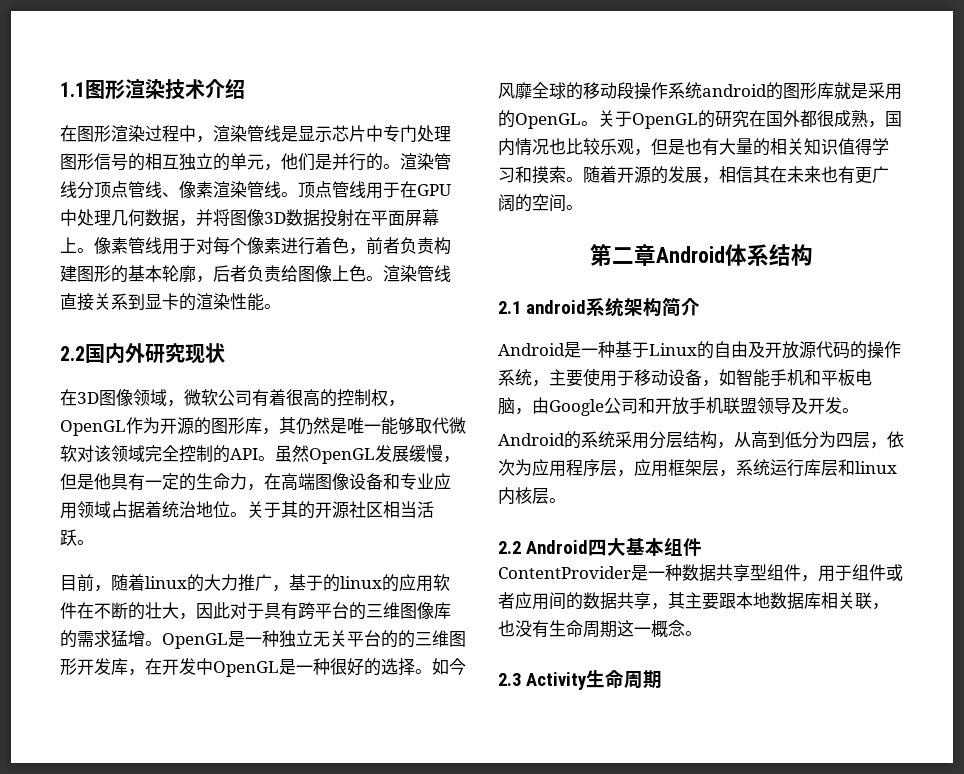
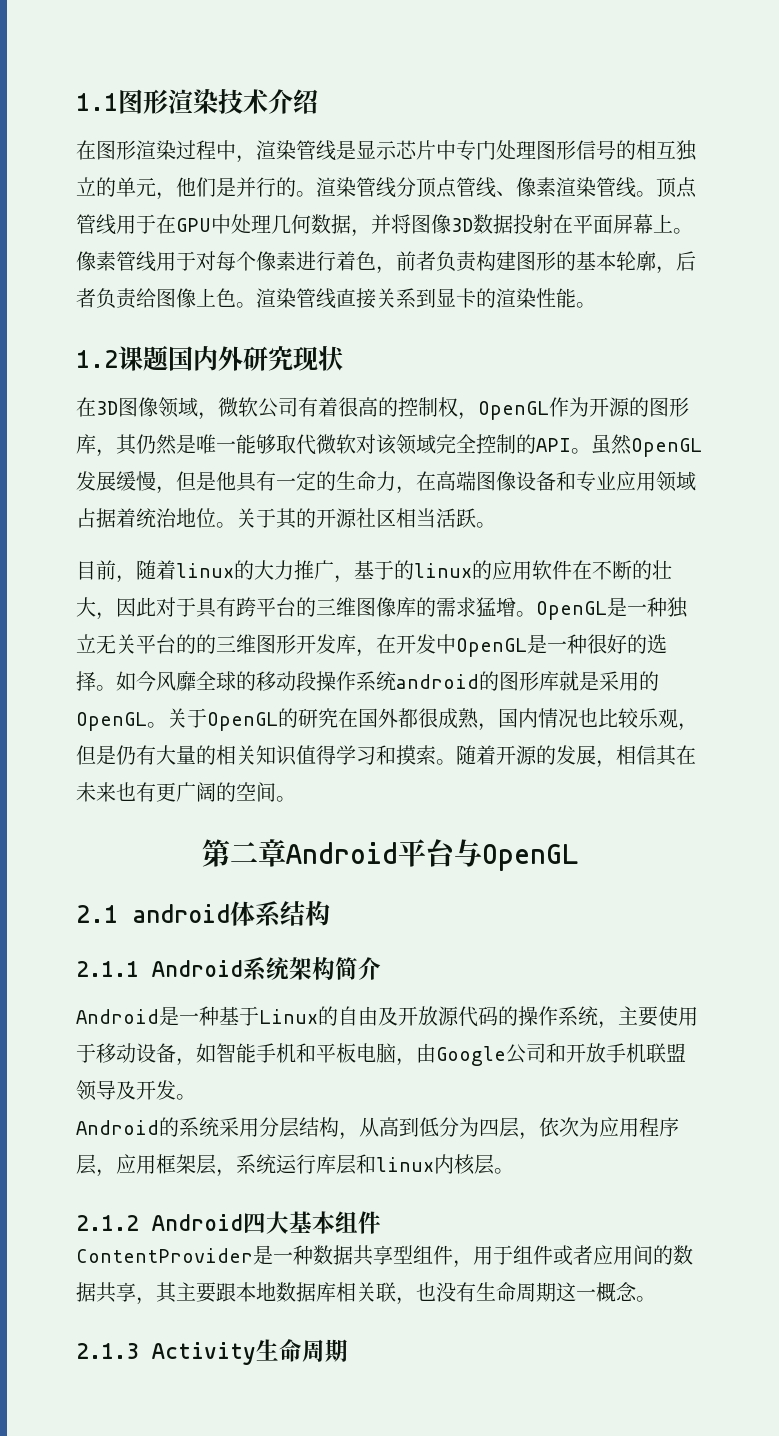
[60,346,85,361] 2.2 -> [76,345,168,371] 1.2课题
[685,138,702,155] 也 -> [116,745,136,765] 仍
(725, 254) none -> [397,839,578,871] [76,904,230,923] 平台与OpenGL // 2.1 android
[498,300,586,314] 2.1 android -> [76,960,243,977] 2.1.1 Android
[498,541,521,554] 2.2 -> [76,1215,139,1231] 2.1.2
[498,673,521,686] 2.3 -> [76,1343,139,1359] 2.1.3

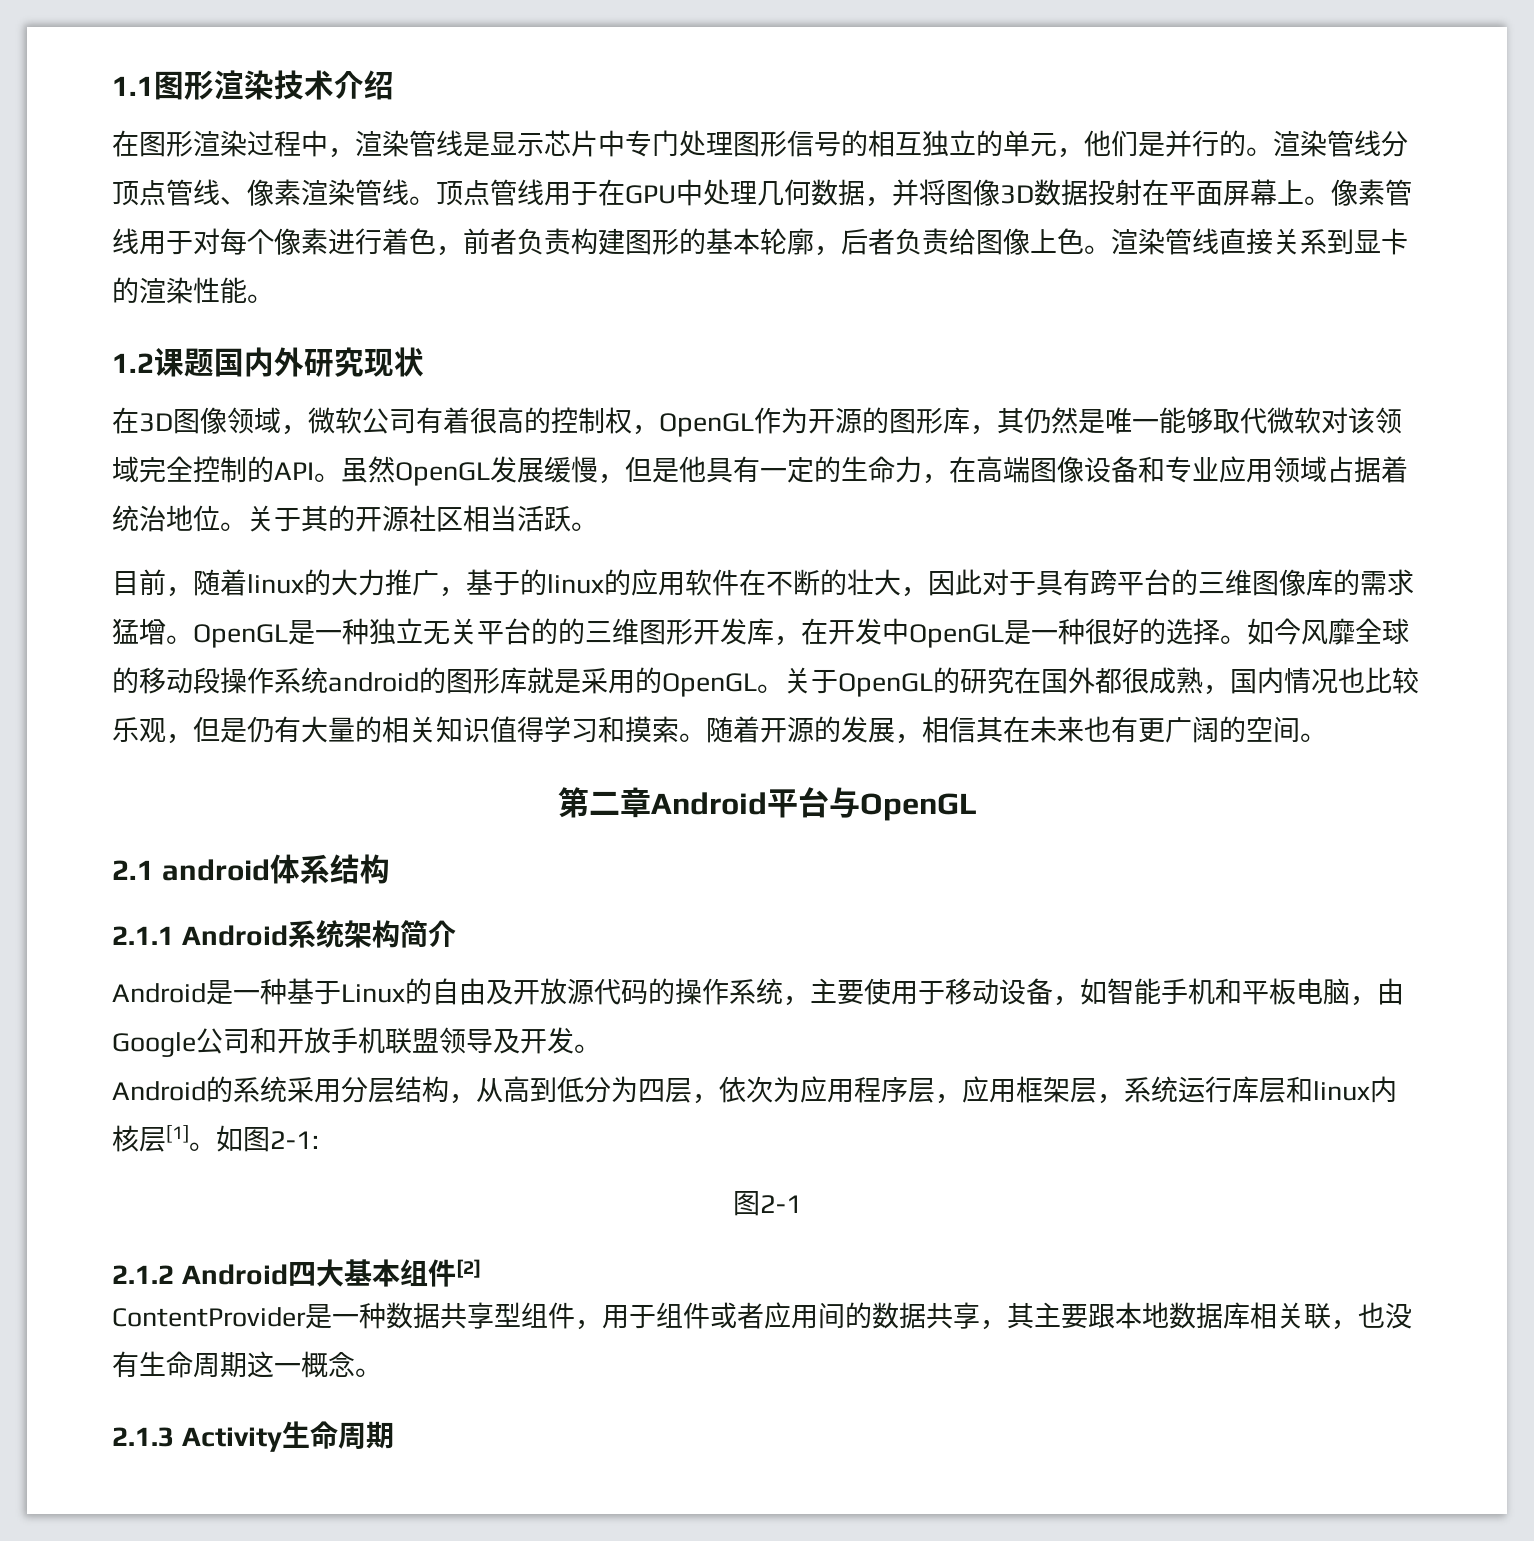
[494,1168,514,1174] 。 -> [166,1125,319,1152] [732,1191,802,1216] [1]。如图2-1: // 图2-1
(381, 1222) none -> [455,1259,481,1278] [2]

